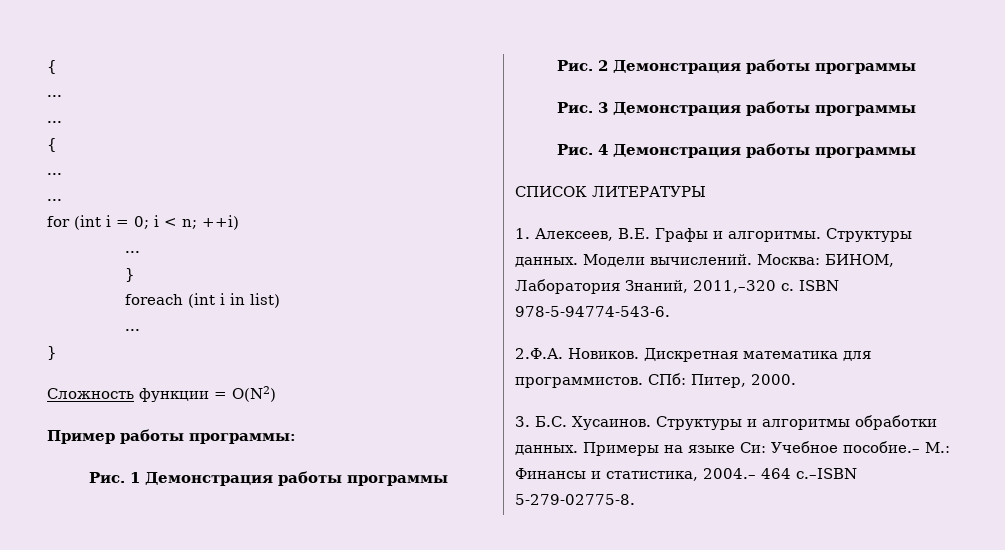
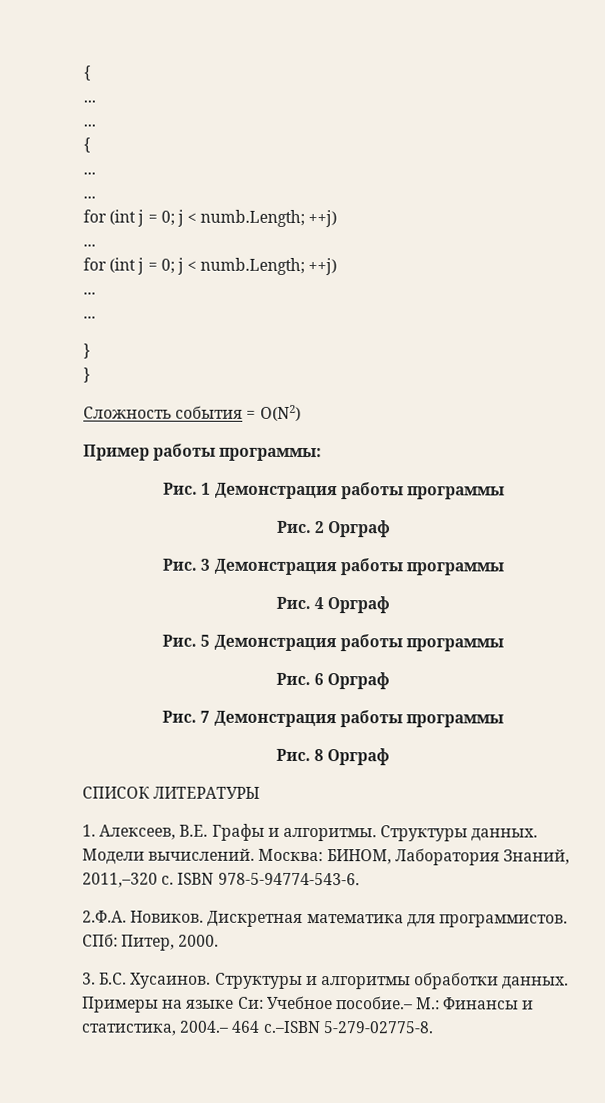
[106,215,239,230] [125,251,141,253] [125,268,136,282] [125,293,281,308] [125,329,141,331] i = 0; i < n; ++i) // ... // } // foreach (int i in list) // ... -> [137,209,338,228] [83,243,96,247] [83,257,338,276] [83,291,96,295] [83,315,96,319] [83,343,91,359] j = 0; j < numb.Length; ++j) // ... // for (int j = 0; j < numb.Length; ++j) // ... // ... // }
[139,388,209,402] функции -> [175,405,244,419] события
[613,59,916,74] Демонстрация работы программы -> [328,520,392,538] Орграф
[613,143,916,158] Демонстрация работы программы -> [327,596,391,614] [162,634,504,652] [275,672,391,690] [162,710,504,728] [275,748,391,766] Орграф // Рис. 5 Демонстрация работы программы // Рис. 6 Орграф // Рис. 7 Демонстрация работы программы // Рис. 8 Орграф

